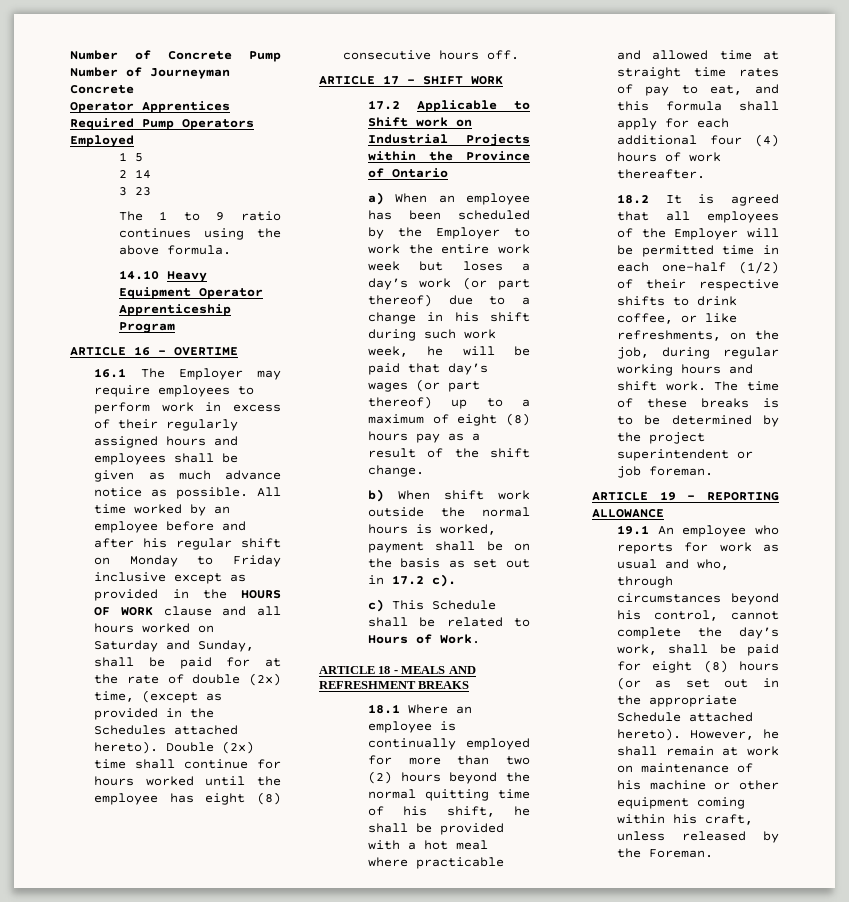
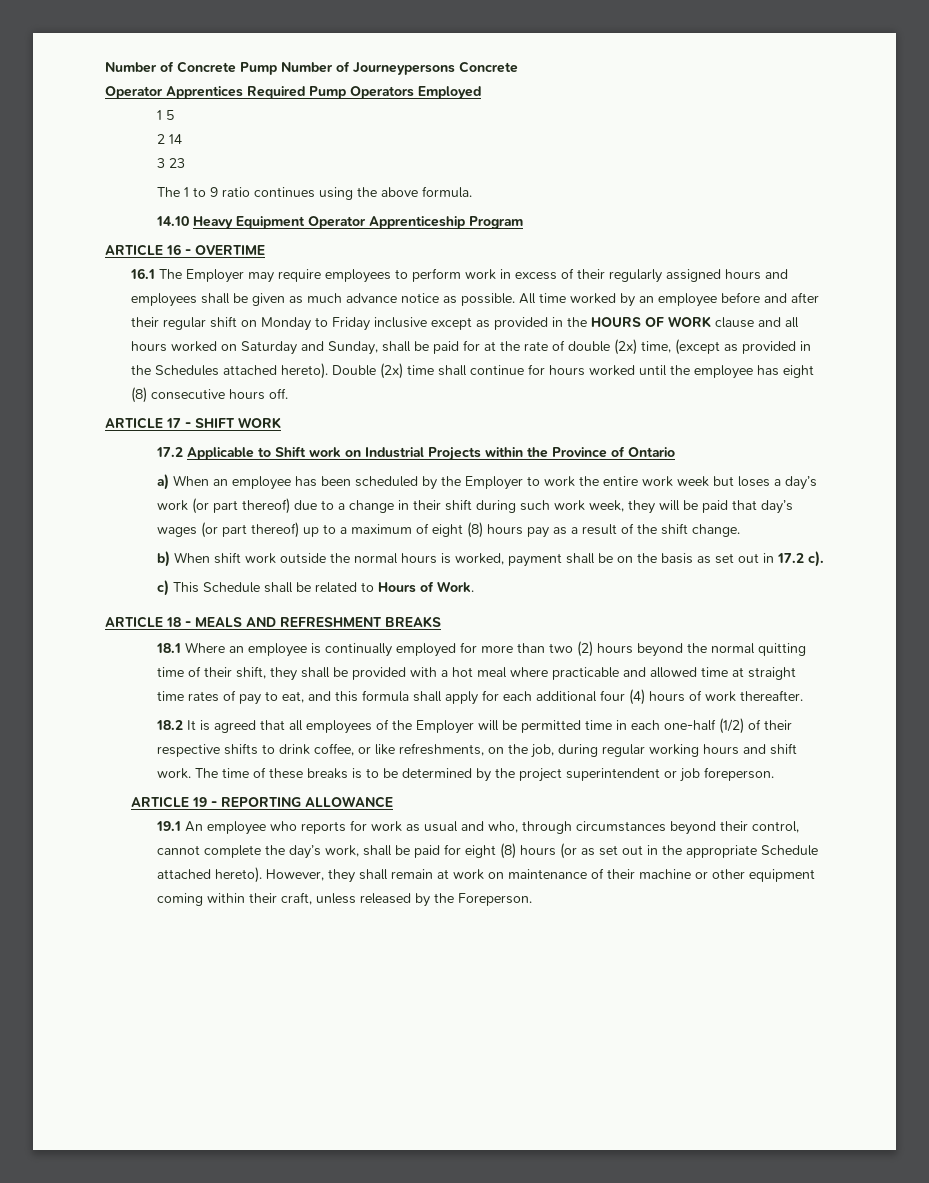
[150,68,230,79] Journeyman -> [353,62,455,75] Journeypersons
[143,538,168,548] his -> [130,317,159,327] their
[454,312,479,322] his -> [412,500,441,510] their
[427,346,444,356] he -> [627,500,655,514] they
[403,806,530,817] his shift, he -> [203,666,297,681] their shift, they
[648,466,713,476] foreman. -> [703,767,774,781] foreperson.
[616,610,641,620] his -> [719,821,748,831] their
[763,729,779,739] he -> [327,869,355,883] they
[616,780,641,790] his -> [606,869,635,879] their
[672,814,697,824] his -> [248,893,277,903] their
[648,849,713,858] Foreman. -> [457,893,532,906] Foreperson.

